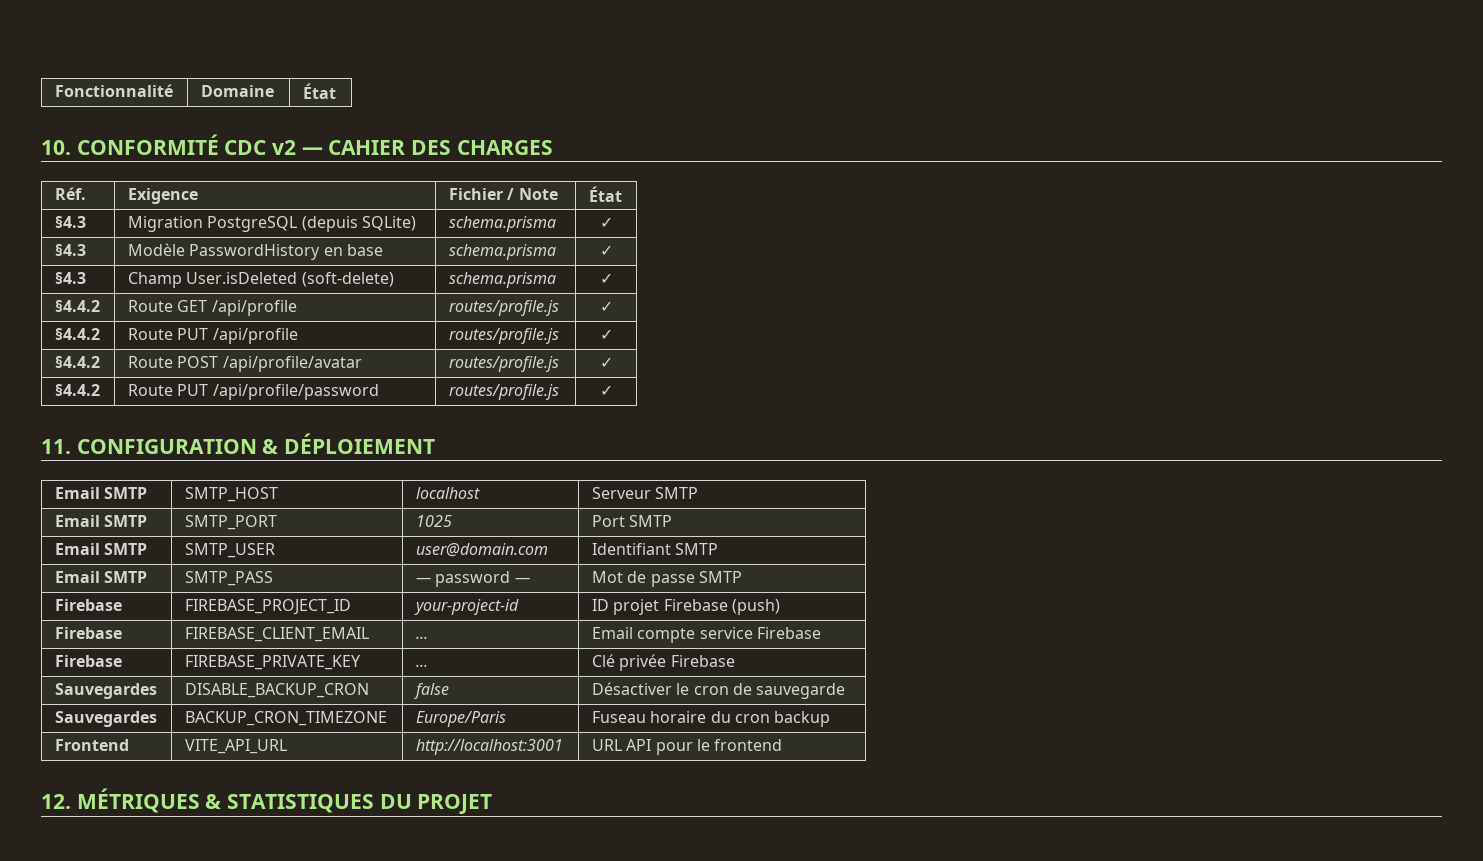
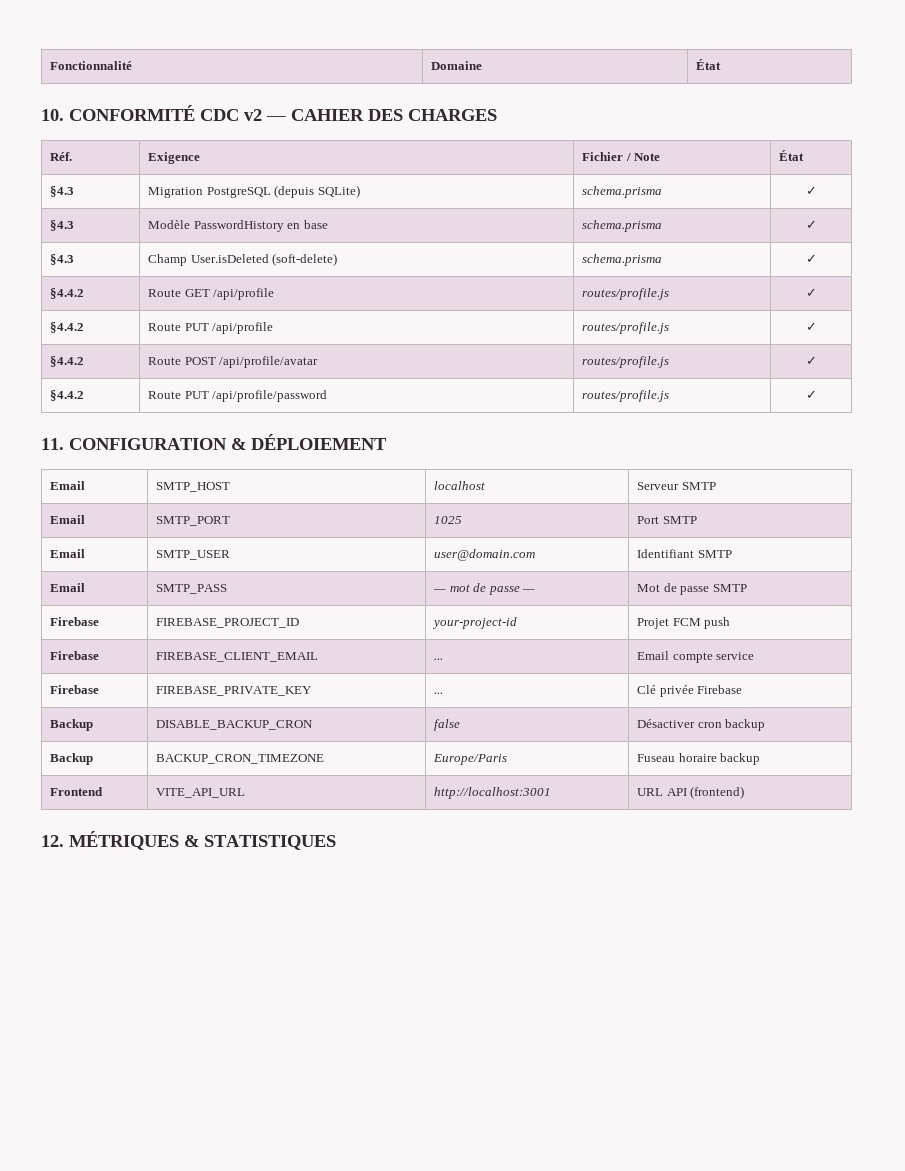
[104,487,148,499] SMTP -> (86, 485) none
[104,515,148,527] SMTP -> (86, 519) none
[104,543,148,555] SMTP -> (86, 553) none
[104,571,148,583] SMTP -> (86, 587) none
[435,571,511,587] password -> [449,583,520,595] mot de passe
[591,599,780,615] ID projet Firebase (push) -> [637,617,731,629] Projet FCM push
[756,627,821,639] Firebase -> (755, 656) none
[54,683,157,699] Sauvegardes -> [50,719,94,731] Backup
[676,683,846,699] [54,711,157,727] le cron de sauvegarde // Sauvegardes -> [697,719,766,731] [50,753,94,765] cron backup // Backup
[710,711,770,723] du cron -> (717, 757) none
[655,739,783,755] pour le frontend -> [690,786,745,799] (frontend)
[379,794,493,814] DU PROJET -> (336, 842) none

